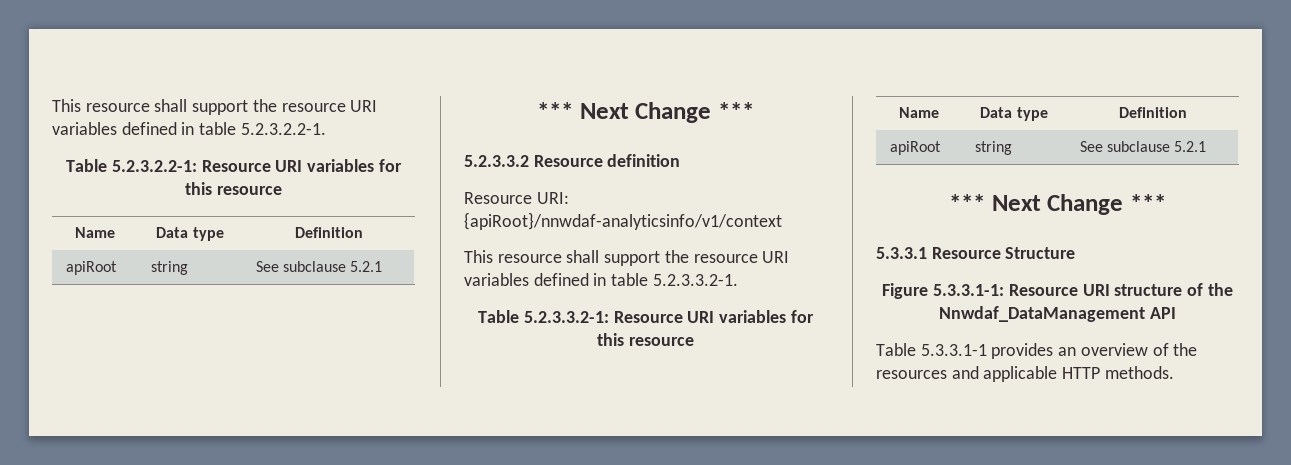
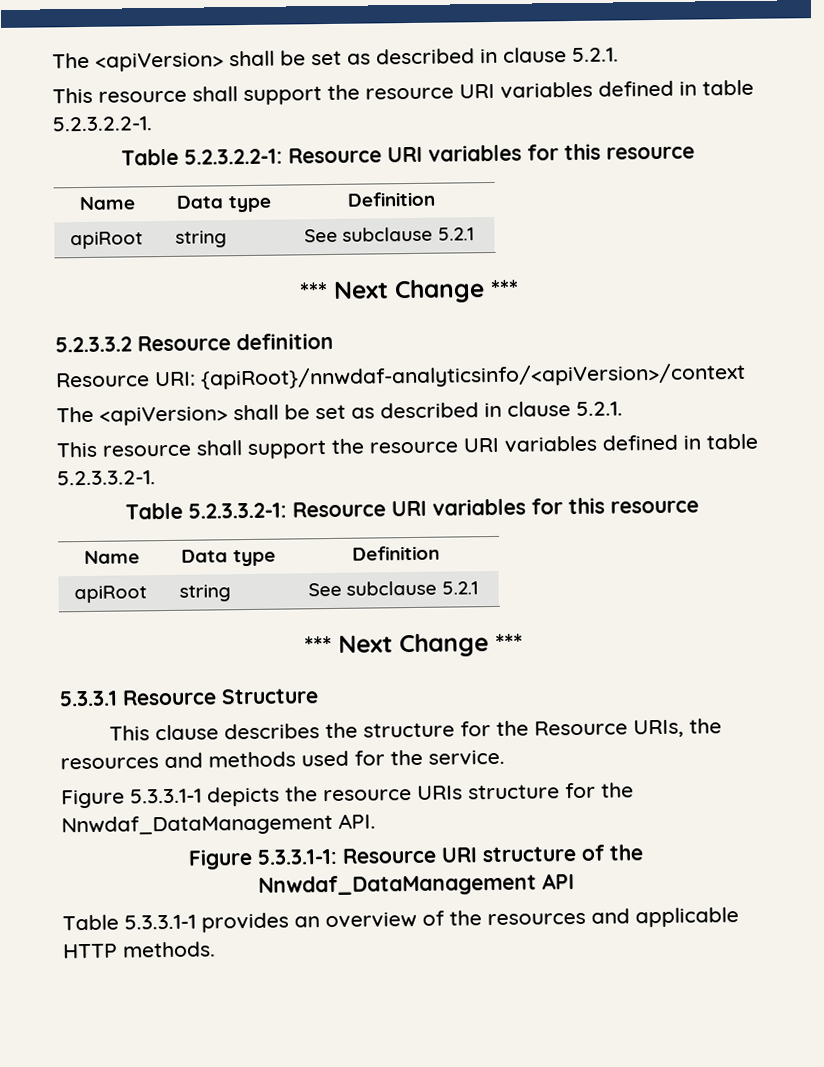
(52, 105) none -> [52,47,619,72] The <apiVersion> shall be set as described in clause 5.2.1. //
[464,212,782,230] {apiRoot}/nnwdaf-analyticsinfo/v1/context -> [200,362,746,390] [56,401,623,426] {apiRoot}/nnwdaf-analyticsinfo/<apiVersion>/context // The <apiVersion> shall be set as described in clause 5.2.1.
(1076, 253) none -> [109,718,723,741] [60,749,505,770] [61,782,634,809] [61,813,376,837] // This clause describes the structure for the Resource URIs, the resources and methods used for the service. // Figure 5.3.3.1-1 depicts the resource URIs structure for the Nnwdaf_DataManagement API.

